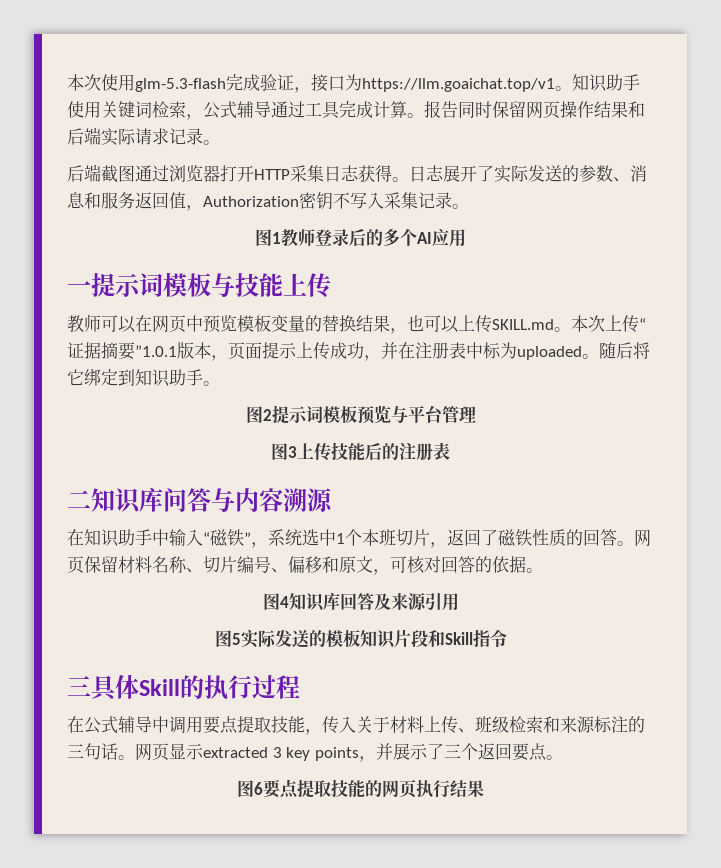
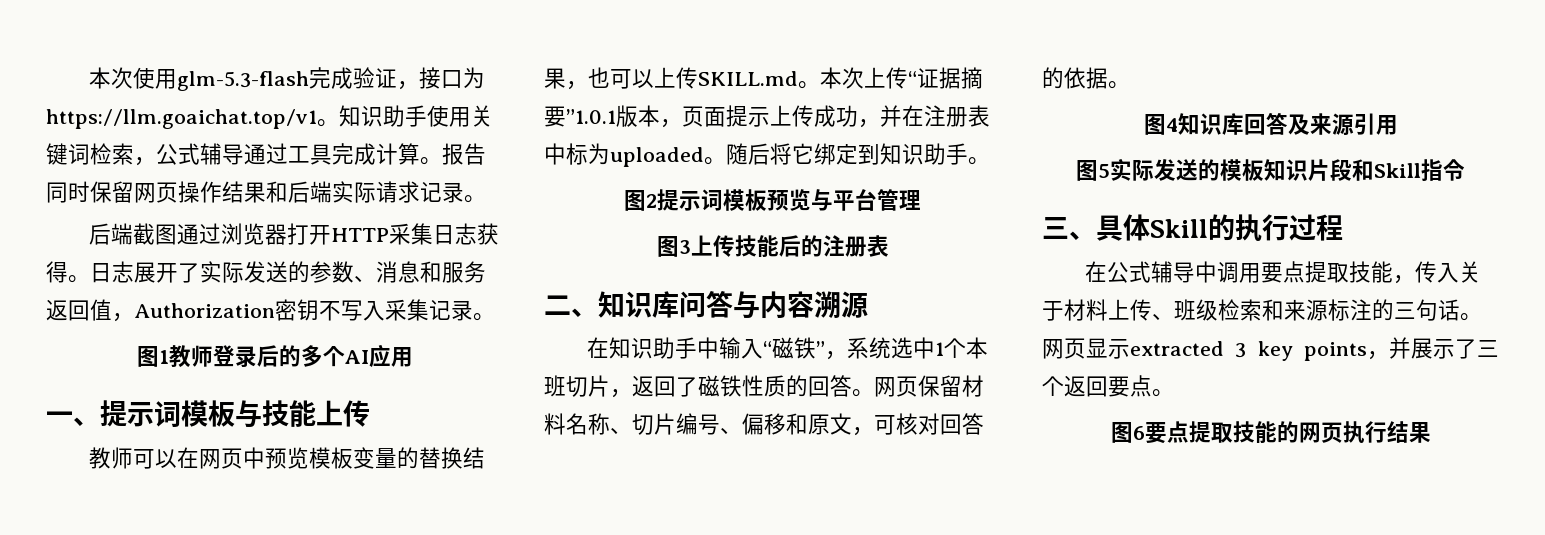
(91, 287) none -> [73,417,100,426] 、
(91, 499) none -> [571,308,598,317] 、
(91, 686) none -> [1069,231,1096,240] 、

